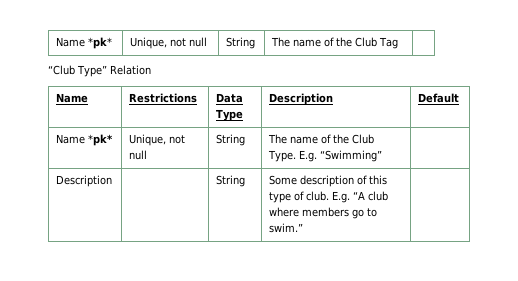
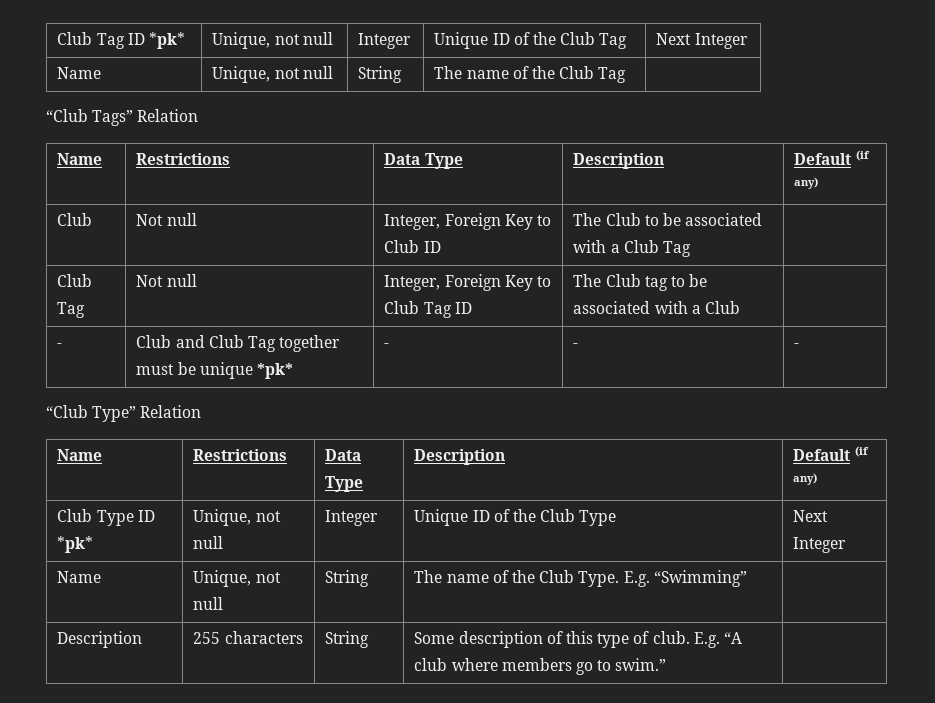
[56,37,113,49] Name *pk* -> [57,32,185,49] [212,32,333,49] [358,33,412,49] [434,32,628,49] [656,33,748,49] [57,67,102,79] Club Tag ID *pk* | Unique, not null | Integer | Unique ID of the Club Tag | Next Integer // Name
(399, 43) none -> [46,109,199,126] [57,153,103,165] [136,153,231,165] [384,153,463,169] [573,153,665,169] [794,150,870,165] [794,177,819,189] [57,213,93,226] [136,213,197,226] [384,213,551,230] [384,240,441,253] [573,213,763,226] [573,240,691,257] [57,274,93,287] [57,302,86,318] [136,274,197,287] [384,274,551,291] [384,301,472,318] [573,274,708,291] [573,301,740,314] [57,343,63,348] [136,335,341,352] [136,362,293,379] [384,343,390,348] [573,343,579,348] [794,343,800,348] // “Club Tags” Relation // Name | Restrictions | Data Type | Description | Default (if any) // Club | Not null | Integer, Foreign Key to Club ID | The Club to be associated with a Club Tag | // Club Tag | Not null | Integer, Foreign Key to Club Tag ID | The Club tag to be associated with a Club | // - | Club and Club Tag together must be unique *pk* | - | - | -
[56,134,113,146] // Name *pk* -> [854,446,869,457] [793,473,818,485] [57,509,155,526] [57,536,94,553] [193,509,281,526] [193,536,224,549] [325,510,379,526] [414,509,617,526] [793,510,829,522] [793,537,847,553] [57,571,102,583] (if any) // Club Type ID *pk* | Unique, not null | Integer | Unique ID of the Club Type | Next Integer // Name
(113, 181) none -> [193,631,303,644] 255 characters

